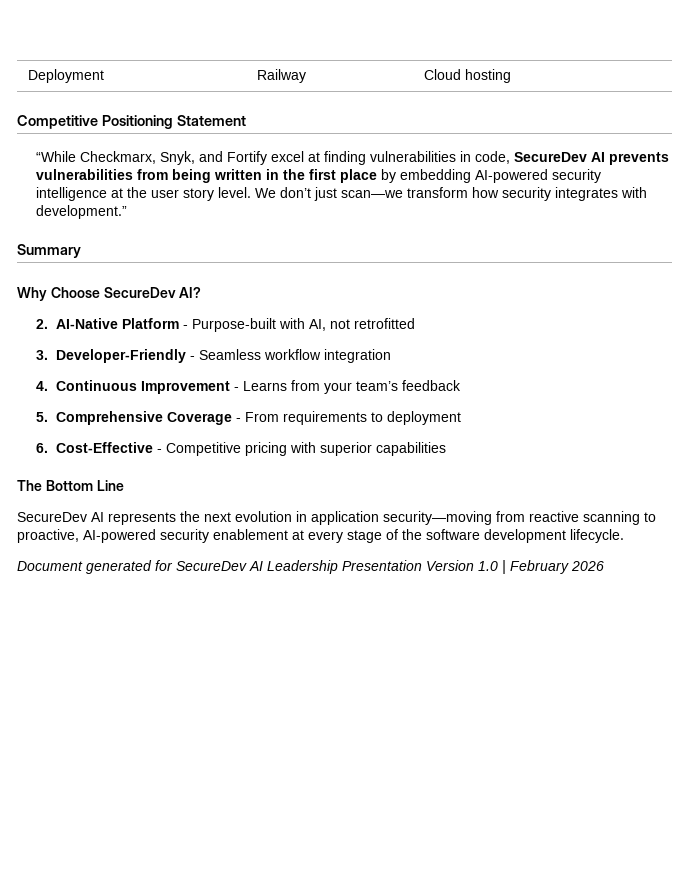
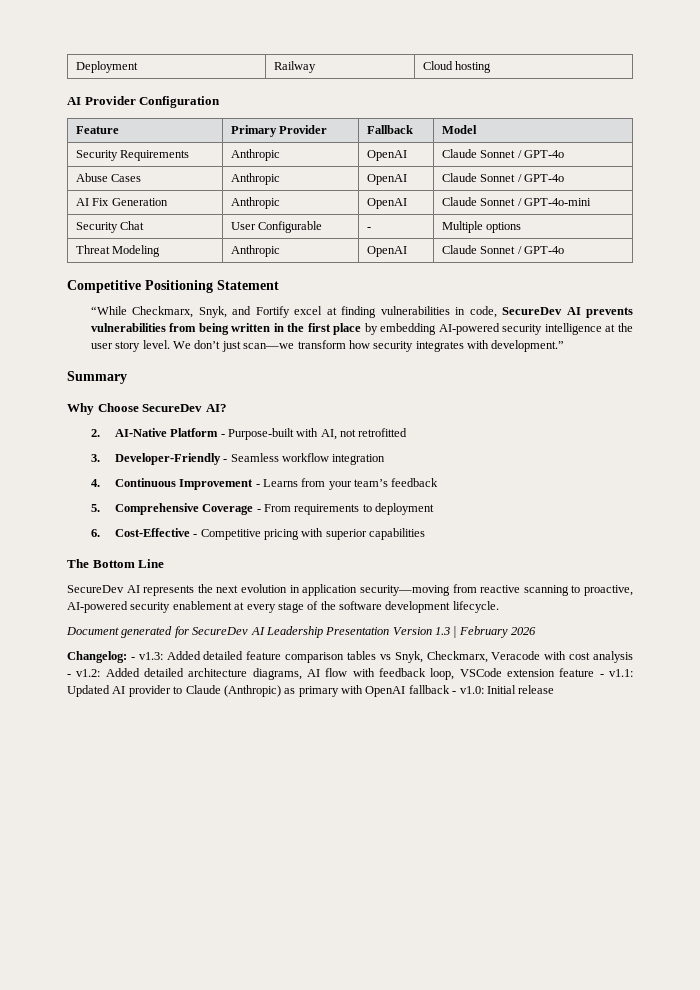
(511, 76) none -> [67,96,221,108] [75,126,119,134] [230,125,328,137] [366,125,413,134] [441,125,477,134] [75,150,190,161] [230,149,280,161] [366,150,407,161] [441,149,565,158] [75,173,142,182] [230,173,280,185] [366,174,407,185] [441,173,565,182] [75,198,168,206] [230,197,280,209] [366,198,407,209] [441,197,592,206] [75,221,145,233] [230,221,323,233] [366,227,371,230] [441,221,522,233] [75,245,161,257] [230,245,280,257] [366,246,407,257] [441,245,565,254] // AI Provider Configuration // Feature | Primary Provider | Fallback | Model // Security Requirements | Anthropic | OpenAI | Claude Sonnet / GPT-4o // Abuse Cases | Anthropic | OpenAI | Claude Sonnet / GPT-4o // AI Fix Generation | Anthropic | OpenAI | Claude Sonnet / GPT-4o-mini // Security Chat | User Configurable | - | Multiple options // Threat Modeling | Anthropic | OpenAI | Claude Sonnet / GPT-4o
[478,561,498,571] 1.0 -> [435,627,450,635] 1.3
(604, 566) none -> [67,651,633,663] [67,668,633,680] [67,685,555,697] // Changelog: - v1.3: Added detailed feature comparison tables vs Snyk, Checkmarx, Veracode with cost analysis - v1.2: Added detailed architecture diagrams, AI flow with feedback loop, VSCode extension feature - v1.1: Updated AI provider to Claude (Anthropic) as primary with OpenAI fallback - v1.0: Initial release

